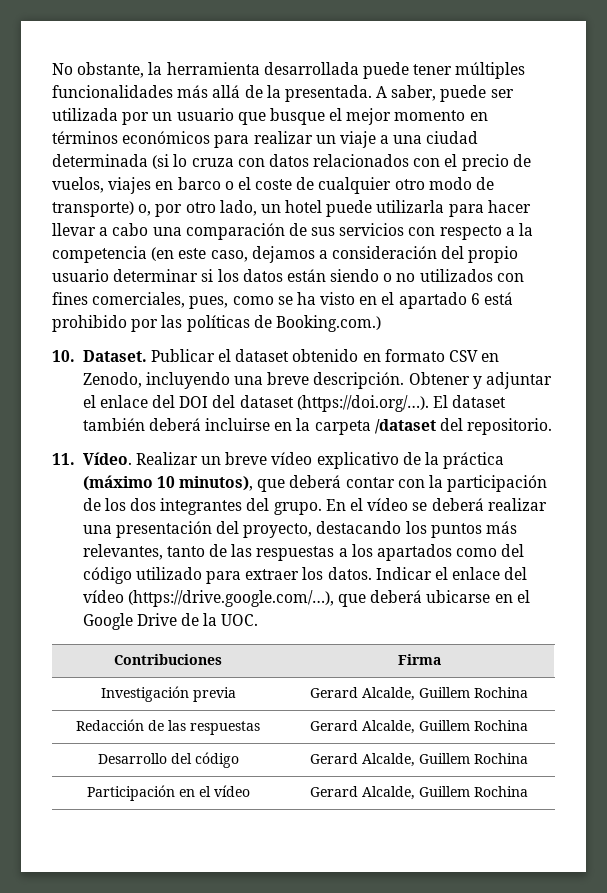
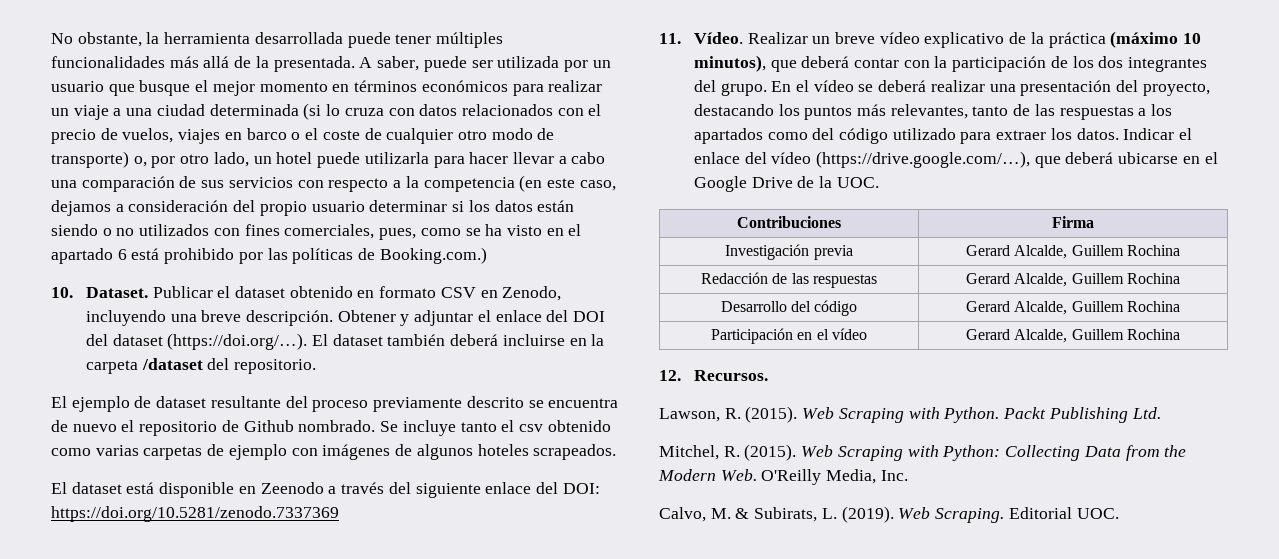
(553, 426) none -> [51,396,619,412] [51,420,611,436] [51,444,617,460] [51,482,600,498] [51,506,339,522] // El ejemplo de dataset resultante del proceso previamente descrito se encuentra de nuevo el repositorio de Github nombrado. Se incluye tanto el csv obtenido como varias carpetas de ejemplo con imágenes de algunos hoteles scrapeados. // El dataset está disponible en Zeenodo a través del siguiente enlace del DOI: https://doi.org/10.5281/zenodo.7337369
(528, 791) none -> [659,370,768,381] [659,406,1161,423] [659,444,1187,461] [658,469,908,485] [659,506,1119,523] // 12. Recursos. // Lawson, R. (2015). Web Scraping with Python. Packt Publishing Ltd. // Mitchel, R. (2015). Web Scraping with Python: Collecting Data from the Modern Web. O'Reilly Media, Inc. // Calvo, M. & Subirats, L. (2019). Web Scraping. Editorial UOC.

